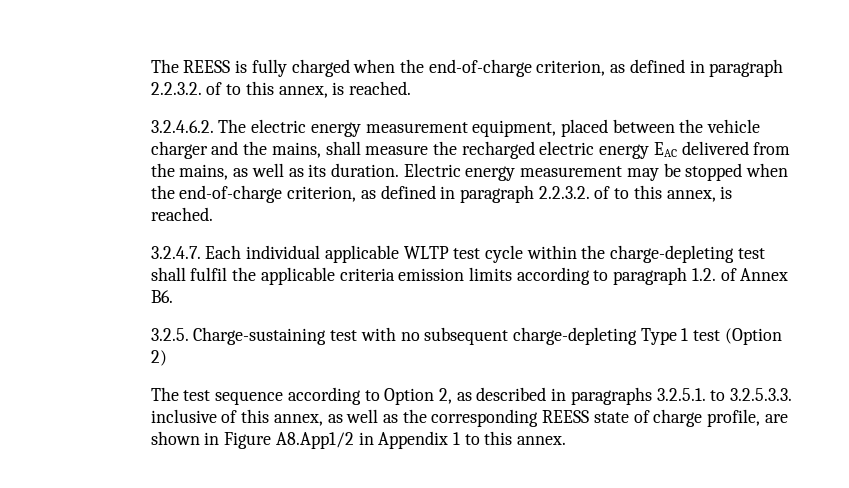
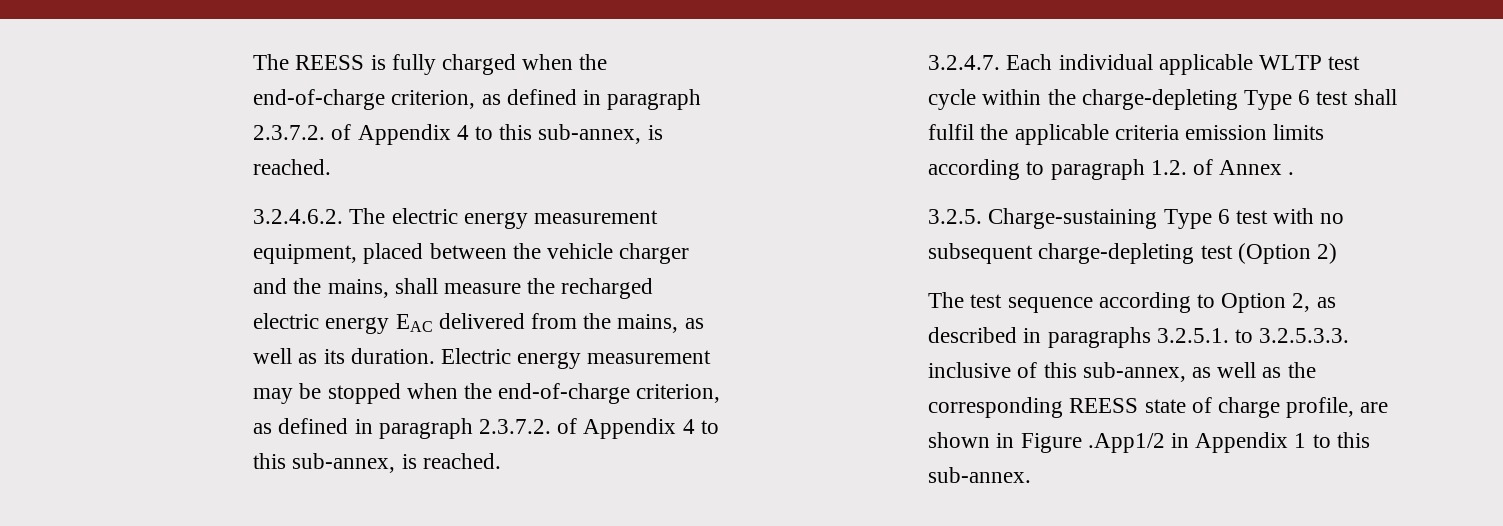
[150,81,328,98] 2.2.3.2. of to this annex, -> [253,124,642,145] 2.3.7.2. of Appendix 4 to this sub-annex,
[538,185,716,202] 2.2.3.2. of to this annex, -> [479,418,719,439] [253,453,396,473] 2.3.7.2. of Appendix 4 to this sub-annex,
(735, 254) none -> [1244,90,1311,110] Type 6
[150,290,173,303] B6. -> [1288,172,1295,175] .
(327, 336) none -> [1163,209,1230,229] Type 6
[640,328,689,345] Type 1 -> (1195, 253) none
[273,414,323,426] annex, -> [1082,362,1186,382] sub-annex,
[275,432,354,449] A8.App1/2 -> [1087,433,1165,453] .App1/2
[517,436,567,445] annex. -> [928,467,1032,483] sub-annex.

